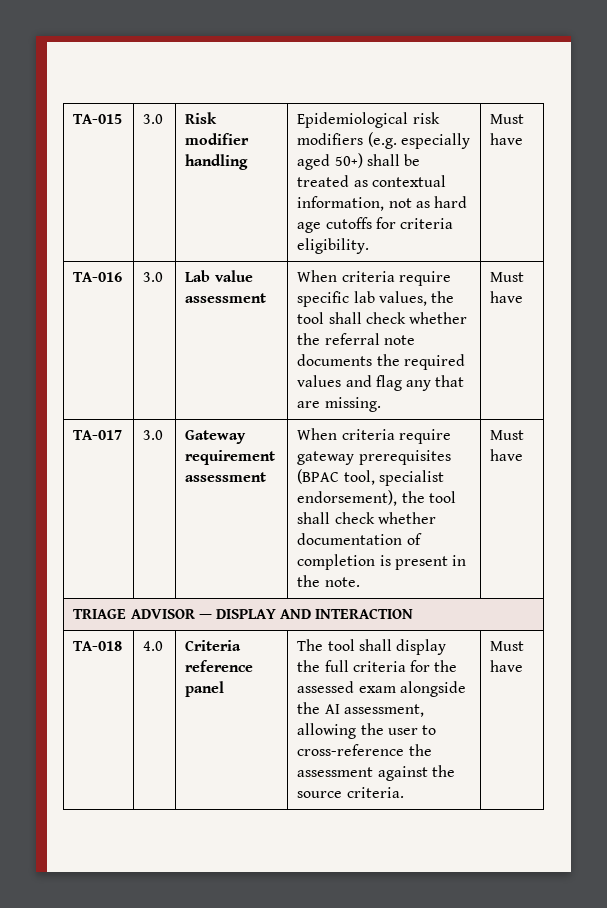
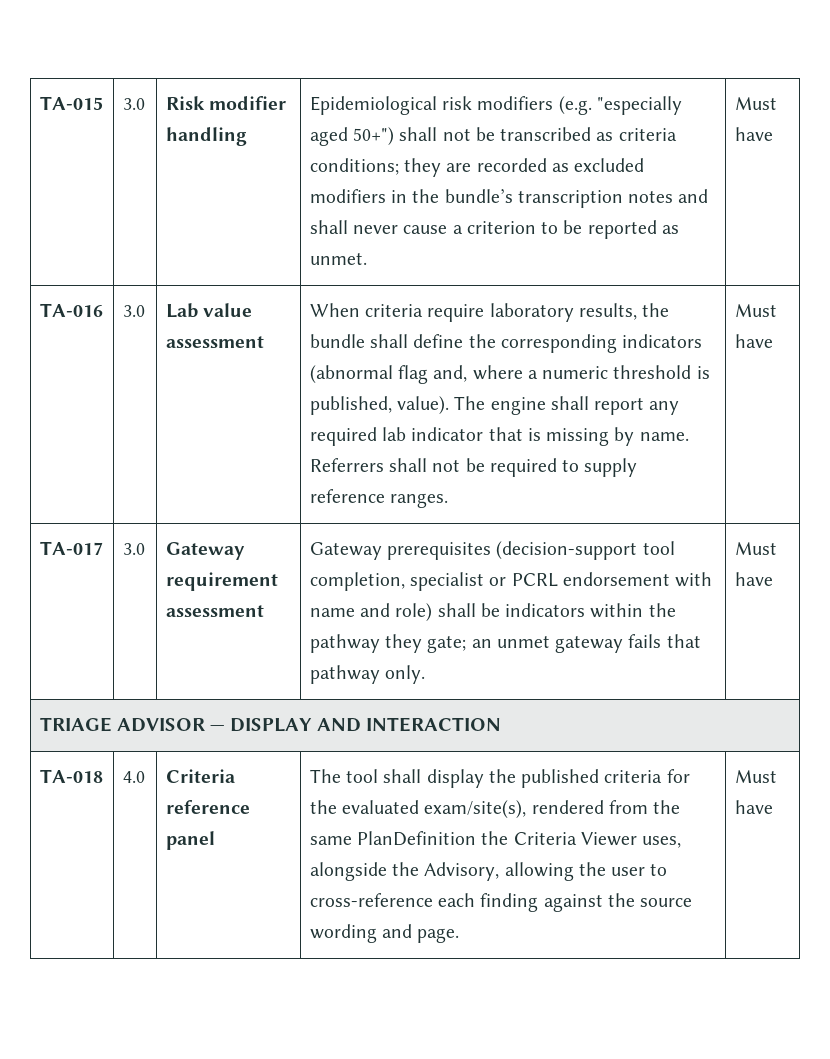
[400,133,470,149] [297,153,420,170] [297,175,446,187] [297,196,467,211] [297,217,453,233] [297,238,370,254] especially aged 50+) shall be treated as contextual information, not as hard age cutoffs for criteria eligibility. -> [596,96,682,115] [309,127,677,146] [309,158,645,177] [309,189,709,208] [309,220,679,239] [309,252,367,265] "especially aged 50+") shall not be transcribed as criteria conditions; they are recorded as excluded modifiers in the bundle’s transcription notes and shall never cause a criterion to be reported as unmet.
[297,291,454,307] [297,312,467,324] [297,333,415,345] [297,354,465,370] [297,375,465,391] [297,397,381,412] specific lab values, the tool shall check whether the referral note documents the required values and flag any that are missing. -> [489,303,670,322] [309,334,703,353] [309,365,710,384] [309,396,680,415] [309,427,689,446] [309,458,638,477] [309,489,449,508] laboratory results, the bundle shall define the corresponding indicators (abnormal flag and, where a numeric threshold is published, value). The engine shall report any required lab indicator that is missing by name. Referrers shall not be required to supply reference ranges.
[297,428,451,444] [297,450,451,465] [297,469,444,486] [297,490,456,506] [297,512,436,524] [297,533,422,545] [297,554,466,570] [297,575,360,587] When criteria require gateway prerequisites (BPAC tool, specialist endorsement), the tool shall check whether documentation of completion is present in the note. -> [309,541,675,560] [309,572,713,591] [309,603,676,621] [309,634,701,653] [309,665,426,684] Gateway prerequisites (decision-support tool completion, specialist or PCRL endorsement with name and role) shall be indicators within the pathway they gate; an unmet gateway fails that pathway only.
[324,660,349,672] full -> [521,769,600,788] published
[297,681,466,697] [297,702,424,717] assessed exam alongside the AI assessment, -> [342,800,681,818] [309,831,682,848] [309,862,500,881] evaluated exam/site(s), rendered from the same PlanDefinition the Criteria Viewer uses, alongside the Advisory,
[408,744,432,756] [297,767,374,777] the assessment -> [438,893,539,912] each finding
[346,787,404,798] criteria. -> [309,924,460,943] wording and page.

